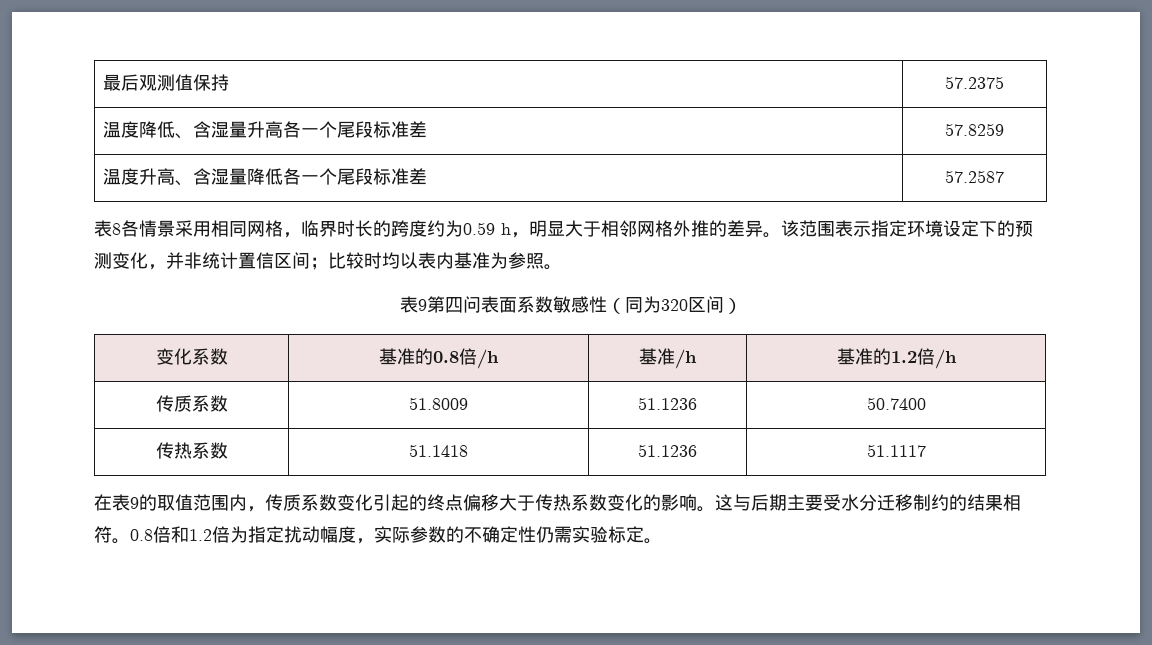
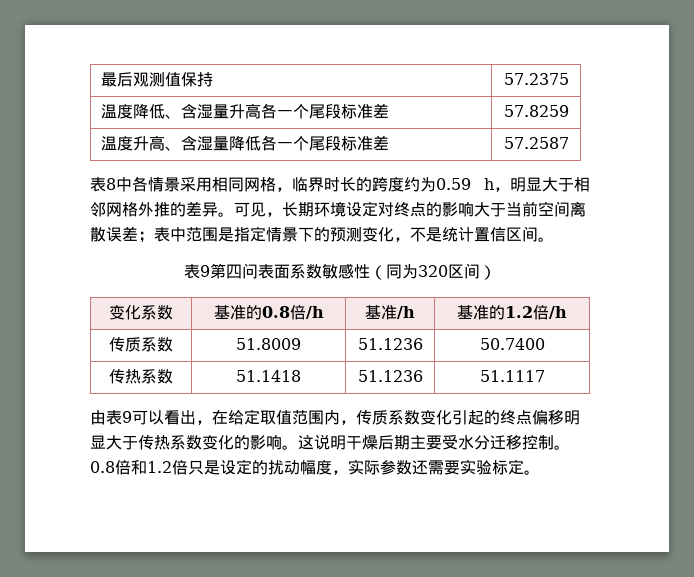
(121, 229) none -> [116,177,132,192] 中
[781,220,979,237] 该范围表示指定环境设定 -> [234,201,586,217] [90,226,298,243] 可见，长期环境设定对终点的影响大于当前空间离散误差；表中范围是指定情景
[166,252,202,269] 并非 -> [410,227,442,242] 不是
[310,252,544,270] ；比较时均以表内基准为参照 -> (538, 234) none
[94,494,157,511] 在表9的 -> [90,409,260,425] 由表9可以看出，在给定
(499, 502) none -> [564,410,580,425] [90,435,106,449] 明显
[733,494,751,511] 与 -> [314,434,378,450] 说明干燥
[913,494,1021,511] [94,526,112,543] 制约的结果相符 -> [522,435,554,450] 控制
[230,526,284,543] 为指定 -> [188,459,268,475] 只是设定的
[446,526,572,543] 的不确定性仍需 -> [412,460,460,475] 还需要

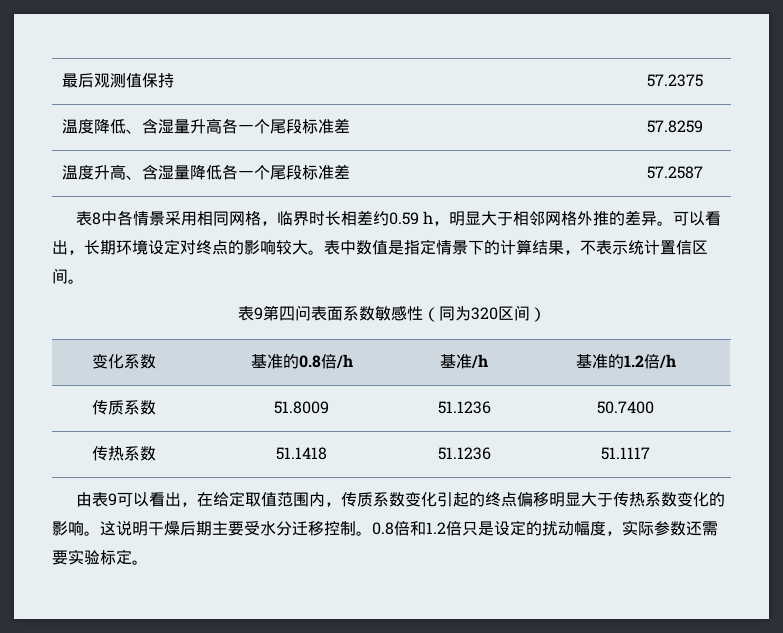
[356,177,436,192] 的跨度约为 -> [340,210,389,226] 相差约
[250,202,266,217] 见 -> [689,211,722,226] [52,240,68,255] 以看出
[474,201,586,217] [90,226,442,243] 大于当前空间离散误差；表中范围是指定情景下的预测变化，不是 -> [276,239,628,255] 较大。表中数值是指定情景下的计算结果，不表示

